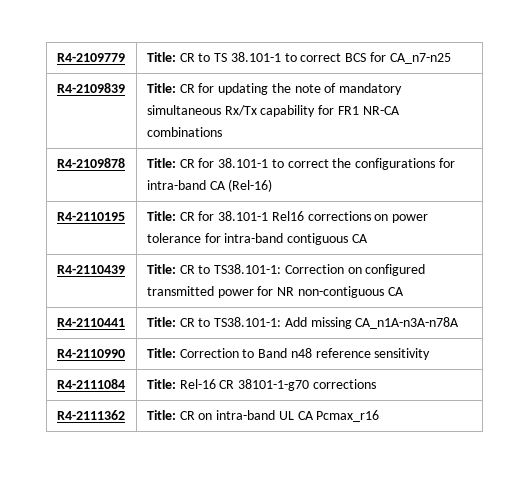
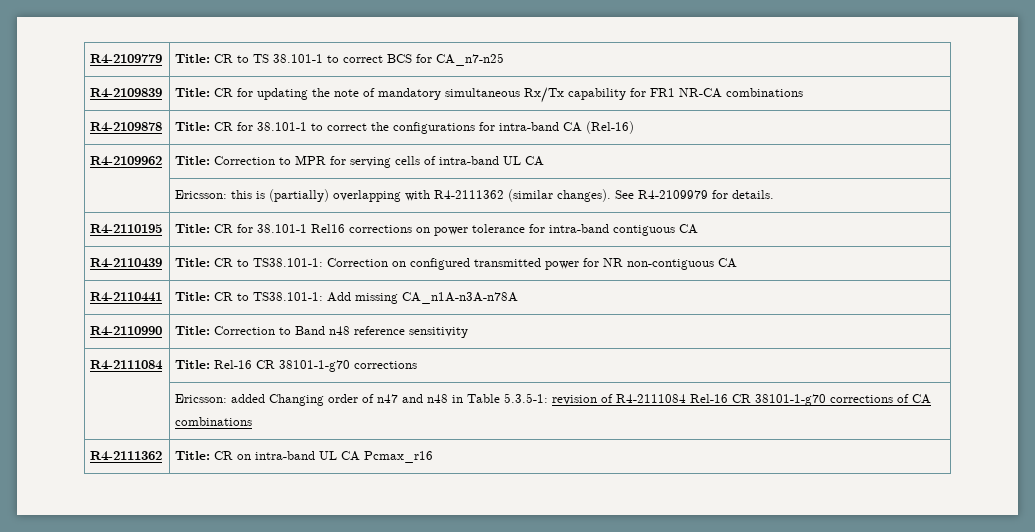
(273, 185) none -> [90,156,163,166] [175,155,545,168] [175,189,775,202] // R4-2109962 | Title: Correction to MPR for serving cells of intra-band UL CA // | Ericsson: this is (partially) overlapping with R4-2111362 (similar changes). See R4-2109979 for details.
(376, 384) none -> [175,393,932,406] [175,417,253,426] // | Ericsson: added Changing order of n47 and n48 in Table 5.3.5-1: revision of R4-2111084 Rel-16 CR 38101-1-g70 corrections of CA combinations

